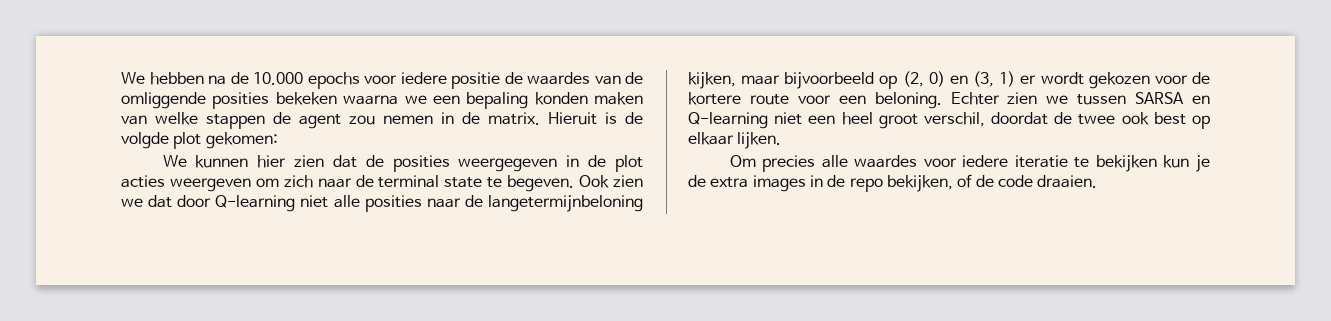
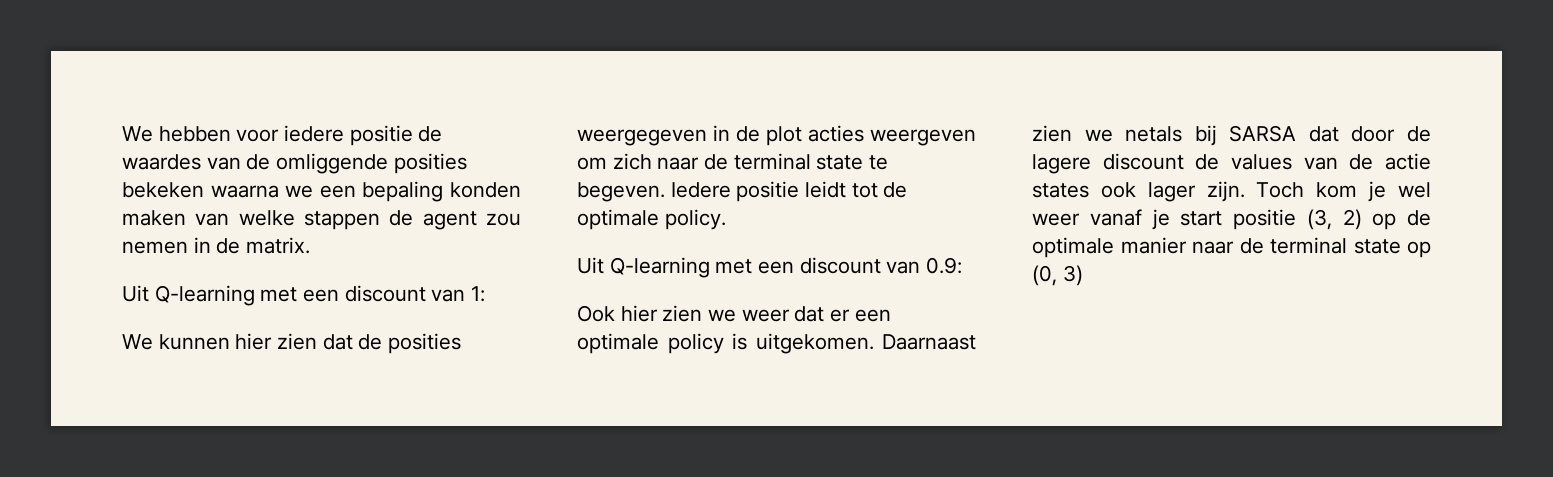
[208,72,360,89] na de 10.000 epochs -> (231, 134) none
[548,112,643,125] [121,132,278,149] Hieruit is de volgde plot gekomen: -> [122,285,486,306] // Uit Q-learning met een discount van 1:
[579,175,644,188] [121,195,643,212] [688,71,1210,89] [688,92,1210,109] [688,112,1210,129] [688,132,782,149] [729,155,1211,172] [688,174,1098,192] Ook zien we dat door Q-learning niet alle posities naar de langetermijnbeloning kijken, maar bijvoorbeeld op (2, 0) en (3, 1) er wordt gekozen voor de kortere route voor een beloning. Echter zien we tussen SARSA en Q-learning niet een heel groot verschil, doordat de twee ook best op elkaar lijken. // Om precies alle waardes voor iedere iteratie te bekijken kun je de extra images in de repo bekijken, of de code draaien. -> [670,181,908,202] [577,209,726,230] [577,257,963,278] [577,305,891,322] [577,333,976,354] [1032,125,1431,146] [1032,153,1431,174] [1032,181,1431,202] [1032,209,1431,230] [1032,237,1431,258] [1032,265,1083,286] Iedere positie leidt tot de optimale policy. // Uit Q-learning met een discount van 0.9: // Ook hier zien we weer dat er een optimale policy is uitgekomen. Daarnaast zien we netals bij SARSA dat door de lagere discount de values van de actie states ook lager zijn. Toch kom je wel weer vanaf je start positie (3, 2) op de optimale manier naar de terminal state op (0, 3)

